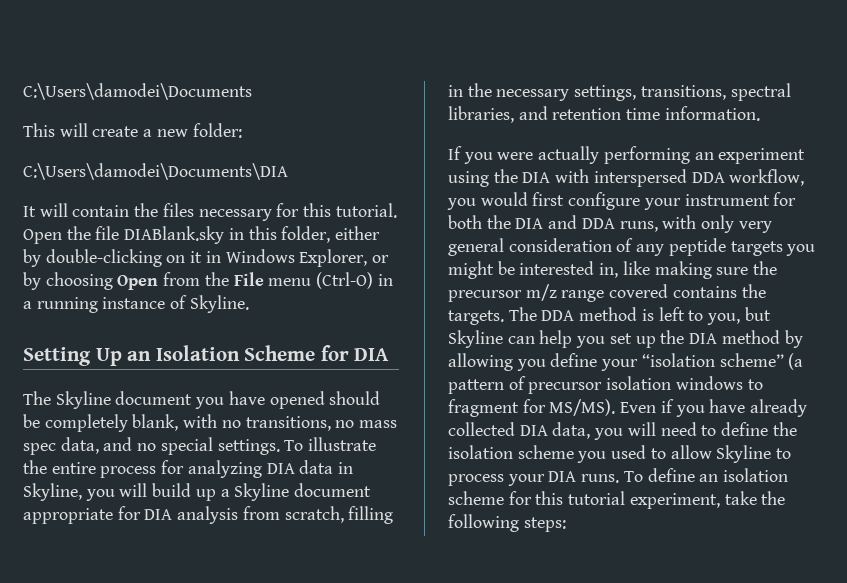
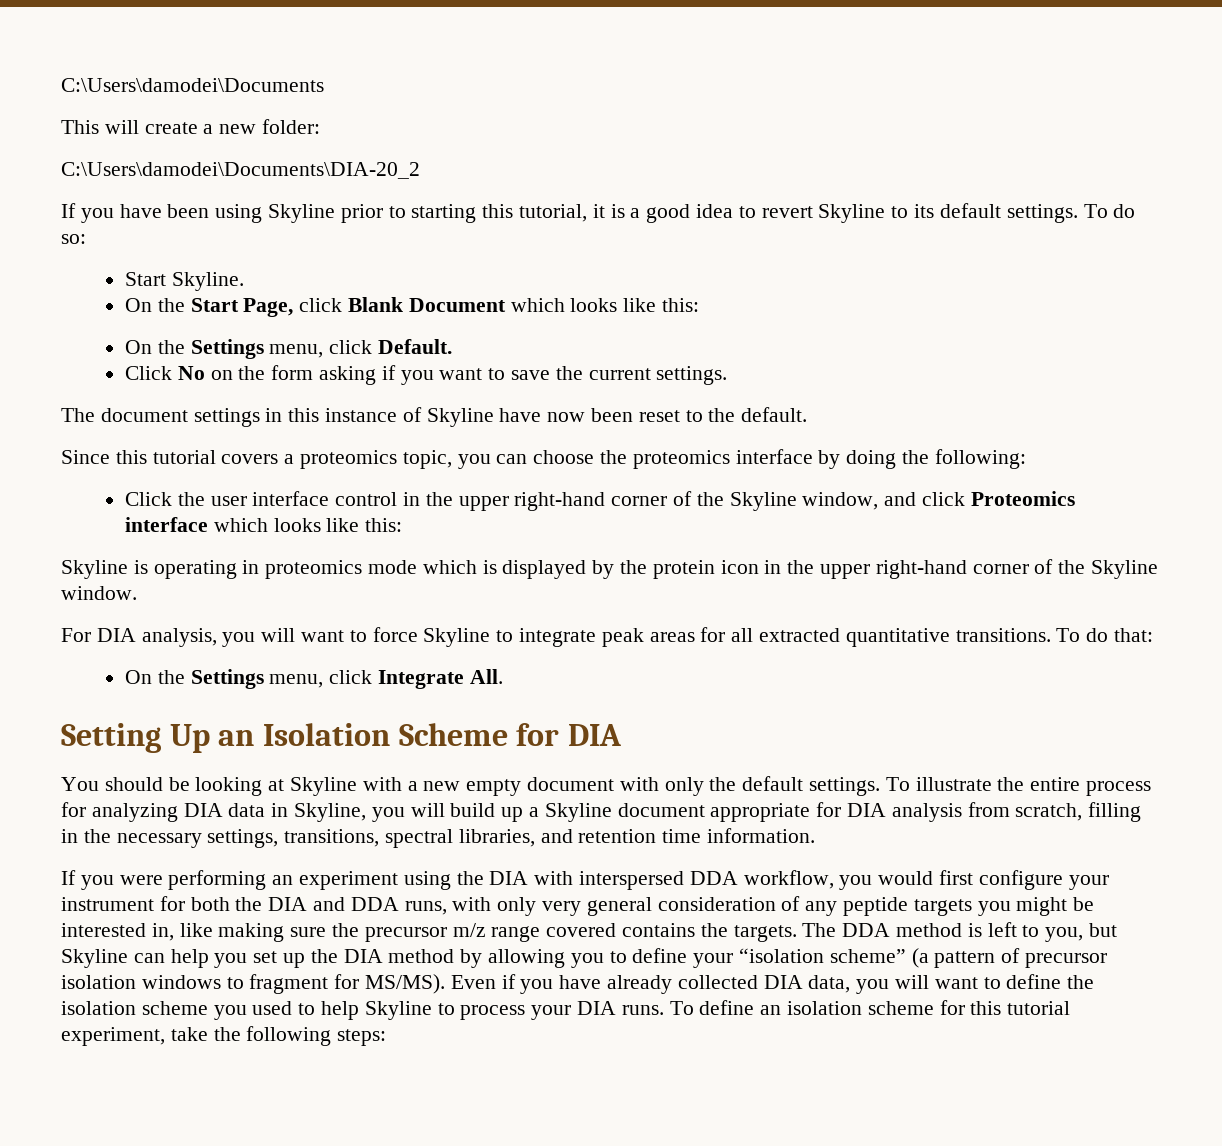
[23,163,288,180] [23,203,397,221] [23,226,381,244] [23,249,390,267] [23,272,393,290] [23,295,249,313] C:\Users\damodei\Documents\DIA // It will contain the files necessary for this tutorial. Open the file DIABlank.sky in this folder, either by double-clicking on it in Windows Explorer, or by choosing Open from the File menu (Ctrl-O) in a running instance of Skyline. -> [61,162,420,179] [61,203,1136,223] [61,234,86,244] [124,272,244,291] [124,297,699,317] [124,339,452,359] [124,365,728,385] [61,407,808,427] [61,449,1026,469] [124,491,1075,511] [124,517,403,532] [61,559,1159,579] [61,586,137,600] [61,627,1154,647] [124,669,503,689] C:\Users\damodei\Documents\DIA-20_2 // If you have been using Skyline prior to starting this tutorial, it is a good idea to revert Skyline to its default settings. To do so: // Start Skyline. // On the Start Page, click Blank Document which looks like this: // On the Settings menu, click Default. // Click No on the form asking if you want to save the current settings. // The document settings in this instance of Skyline have now been reset to the default. // Since this tutorial covers a proteomics topic, you can choose the proteomics interface by doing the following: // Click the user interface control in the upper right-hand corner of the Skyline window, and click Proteomics interface which looks like this: // Skyline is operating in proteomics mode which is displayed by the protein icon in the upper right-hand corner of the Skyline window. // For DIA analysis, you will want to force Skyline to integrate peak areas for all extracted quantitative transitions. To do that: // On the Settings menu, click Integrate All.
[23,391,381,409] [23,414,398,432] [23,437,213,455] The Skyline document you have opened should be completely blank, with no transitions, no mass spec data, and no special -> [61,776,804,796] You should be looking at Skyline with a new empty document with only the default
[538,146,600,164] actually -> (163, 880) none
(546, 365) none -> [609,951,627,963] to
[660,422,697,436] need -> [934,977,978,989] want
[670,445,712,459] allow -> [321,1001,360,1020] help

